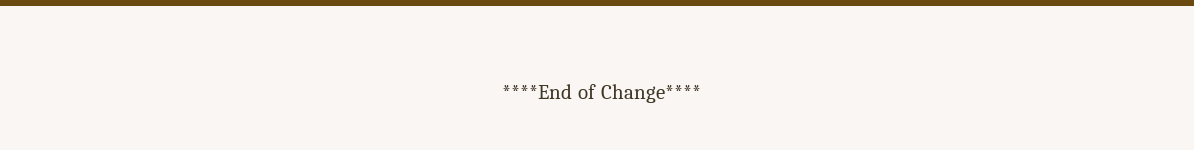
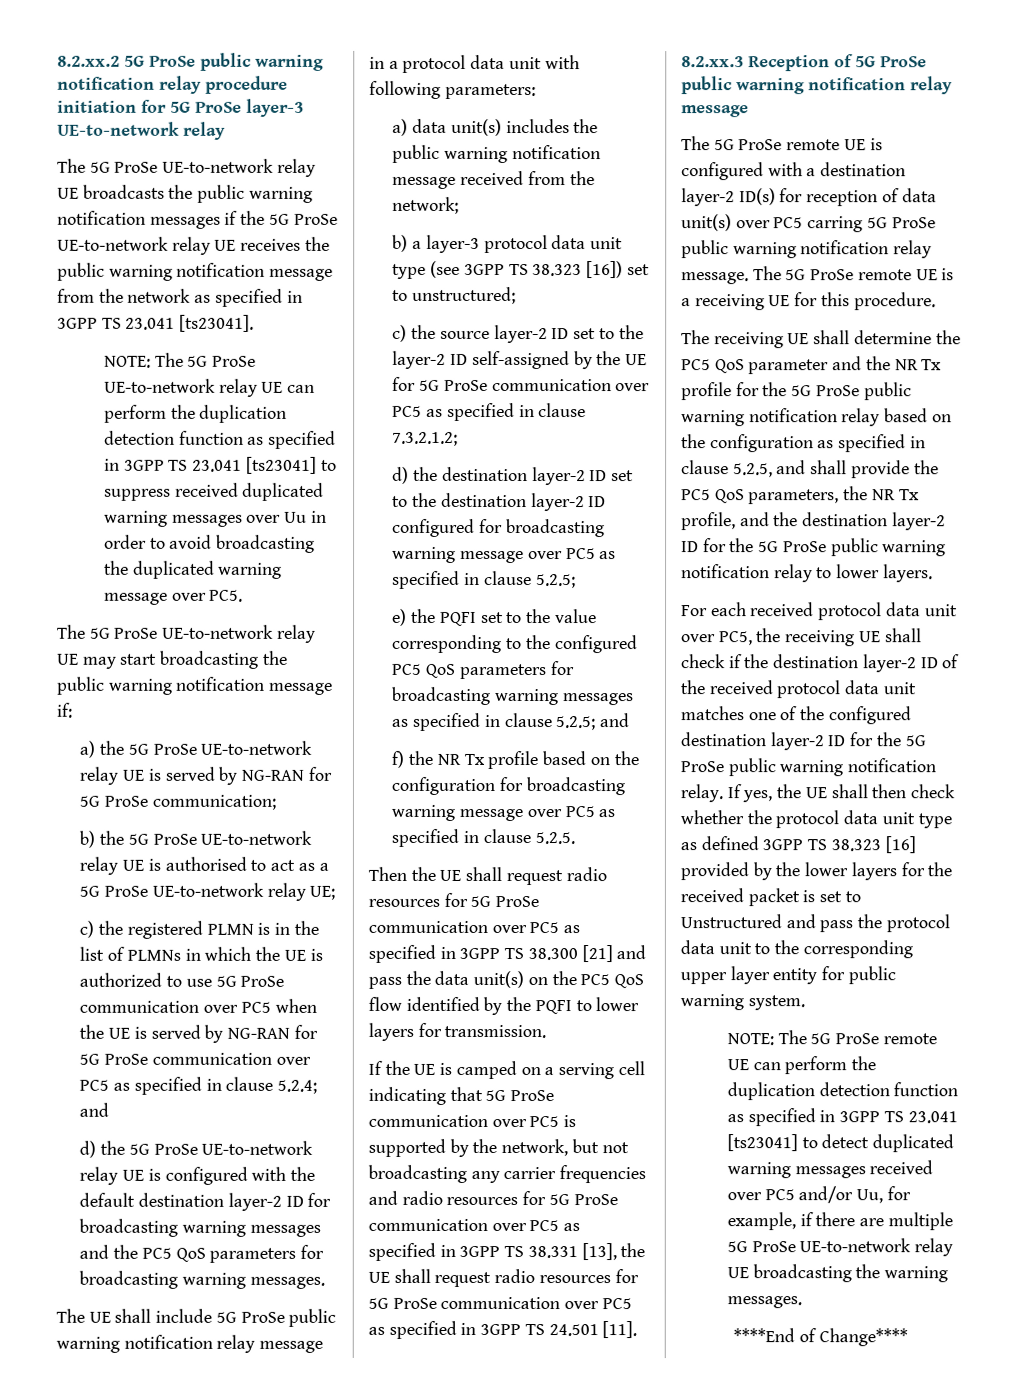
(502, 91) none -> [57,52,324,71] [57,75,288,94] [57,98,304,117] [57,121,226,140] [57,158,316,177] [57,184,313,203] [57,210,338,229] [57,236,330,255] [57,262,334,281] [57,288,303,307] [57,314,255,332] [103,352,257,368] [103,378,316,397] [103,404,288,423] [103,430,337,449] [103,456,337,474] [103,482,325,501] [103,510,327,527] [103,534,316,553] [103,560,283,579] [103,589,244,605] [57,624,316,643] [57,650,288,669] [57,676,334,695] [56,702,72,718] [79,740,313,758] [79,766,332,785] [79,794,276,810] [79,830,313,848] [79,856,329,875] [79,882,336,901] [79,920,319,939] [79,946,323,961] [79,972,285,987] [79,998,317,1013] [79,1024,318,1043] [79,1052,311,1065] [79,1076,318,1095] [79,1102,110,1117] [79,1140,314,1158] [79,1166,316,1185] [79,1192,332,1211] [79,1218,321,1237] [79,1244,325,1263] [79,1270,325,1289] [56,1308,337,1327] [56,1334,324,1353] [369,54,580,73] [369,80,536,100] [392,118,599,136] [392,144,601,163] [392,170,595,189] [392,196,460,214] [392,234,624,254] [392,260,650,279] [392,286,517,305] [392,324,644,344] [392,350,648,370] [392,376,651,392] [392,402,587,422] [392,431,459,446] [392,466,635,486] [392,492,607,512] [392,518,605,538] [392,546,617,564] [392,570,576,589] [392,608,597,626] [392,634,638,654] [392,661,575,680] [391,686,634,706] [391,712,630,731] [391,750,639,770] [391,776,625,796] [391,804,616,822] [391,828,575,847] [368,866,607,886] [368,892,540,908] [368,920,581,934] [368,944,647,963] [368,970,645,989] [368,996,640,1015] [368,1022,547,1041] [368,1060,645,1080] [368,1086,555,1105] [368,1114,577,1128] [368,1138,629,1157] [368,1164,647,1184] [368,1190,618,1206] [368,1218,581,1232] [368,1242,646,1261] [368,1268,639,1287] [368,1296,632,1310] [368,1320,638,1339] [681,54,927,72] [681,76,953,95] [681,105,749,118] [681,136,883,151] [681,162,907,181] [681,188,937,207] [681,214,936,233] [681,240,933,259] [681,266,955,285] [681,292,936,311] [681,330,961,349] [681,356,943,375] [681,382,912,401] [681,408,952,427] [681,434,926,453] [681,460,939,479] [681,486,920,505] [681,512,946,531] [681,538,947,557] [681,564,933,583] [681,602,958,621] [681,628,922,647] [681,654,961,673] [681,680,917,699] [680,706,911,725] [680,732,926,751] [680,758,937,777] [680,784,956,803] [680,810,952,829] [680,836,916,854] [680,862,953,881] [680,888,861,907] [680,914,950,933] [680,940,913,959] [680,966,896,985] [680,994,805,1011] [726,1030,937,1046] [726,1056,877,1075] [726,1082,959,1101] [726,1108,958,1127] [726,1134,955,1153] [726,1160,934,1179] [726,1186,911,1204] [726,1212,953,1231] [726,1238,954,1257] [726,1264,949,1283] [726,1296,802,1309] 8.2.xx.2 5G ProSe public warning notification relay procedure initiation for 5G ProSe layer-3 UE-to-network relay // The 5G ProSe UE-to-network relay UE broadcasts the public warning notification messages if the 5G ProSe UE-to-network relay UE receives the public warning notification message from the network as specified in 3GPP TS 23.041 [ts23041]. // NOTE: The 5G ProSe UE-to-network relay UE can perform the duplication detection function as specified in 3GPP TS 23.041 [ts23041] to suppress received duplicated warning messages over Uu in order to avoid broadcasting the duplicated warning message over PC5. // The 5G ProSe UE-to-network relay UE may start broadcasting the public warning notification message if: // a) the 5G ProSe UE-to-network relay UE is served by NG-RAN for 5G ProSe communication; // b) the 5G ProSe UE-to-network relay UE is authorised to act as a 5G ProSe UE-to-network relay UE; // c) the registered PLMN is in the list of PLMNs in which the UE is authorized to use 5G ProSe communication over PC5 when the UE is served by NG-RAN for 5G ProSe communication over PC5 as specified in clause 5.2.4; and // d) the 5G ProSe UE-to-network relay UE is configured with the default destination layer-2 ID for broadcasting warning messages and the PC5 QoS parameters for broadcasting warning messages. // The UE shall include 5G ProSe public warning notification relay message in a protocol data unit with following parameters: // a) data unit(s) includes the public warning notification message received from the network; // b) a layer-3 protocol data unit type (see 3GPP TS 38.323 [16]) set to unstructured; // c) the source layer-2 ID set to the layer-2 ID self-assigned by the UE for 5G ProSe communication over PC5 as specified in clause 7.3.2.1.2; // d) the destination layer-2 ID set to the destination layer-2 ID configured for broadcasting warning message over PC5 as specified in clause 5.2.5; // e) the PQFI set to the value corresponding to the configured PC5 QoS parameters for broadcasting warning messages as specified in clause 5.2.5; and // f) the NR Tx profile based on the configuration for broadcasting warning message over PC5 as specified in clause 5.2.5. // Then the UE shall request radio resources for 5G ProSe communication over PC5 as specified in 3GPP TS 38.300 [21] and pass the data unit(s) on the PC5 QoS flow identified by the PQFI to lower layers for transmission. // If the UE is camped on a serving cell indicating that 5G ProSe communication over PC5 is supported by the network, but not broadcasting any carrier frequencies and radio resources for 5G ProSe communication over PC5 as specified in 3GPP TS 38.331 [13], the UE shall request radio resources for 5G ProSe communication over PC5 as specified in 3GPP TS 24.501 [11]. // 8.2.xx.3 Reception of 5G ProSe public warning notification relay message // The 5G ProSe remote UE is configured with a destination layer-2 ID(s) for reception of data unit(s) over PC5 carring 5G ProSe public warning notification relay message. The 5G ProSe remote UE is a receiving UE for this procedure. // The receiving UE shall determine the PC5 QoS parameter and the NR Tx profile for the 5G ProSe public warning notification relay based on the configuration as specified in clause 5.2.5, and shall provide the PC5 QoS parameters, the NR Tx profile, and the destination layer-2 ID for the 5G ProSe public warning notification relay to lower layers. // For each received protocol data unit over PC5, the receiving UE shall check if the destination layer-2 ID of the received protocol data unit matches one of the configured destination layer-2 ID for the 5G ProSe public warning notification relay. If yes, the UE shall then check whether the protocol data unit type as defined 3GPP TS 38.323 [16] provided by the lower layers for the received packet is set to Unstructured and pass the protocol data unit to the corresponding upper layer entity for public warning system. // NOTE: The 5G ProSe remote UE can perform the duplication detection function as specified in 3GPP TS 23.041 [ts23041] to detect duplicated warning messages received over PC5 and/or Uu, for example, if there are multiple 5G ProSe UE-to-network relay UE broadcasting the warning messages. //

